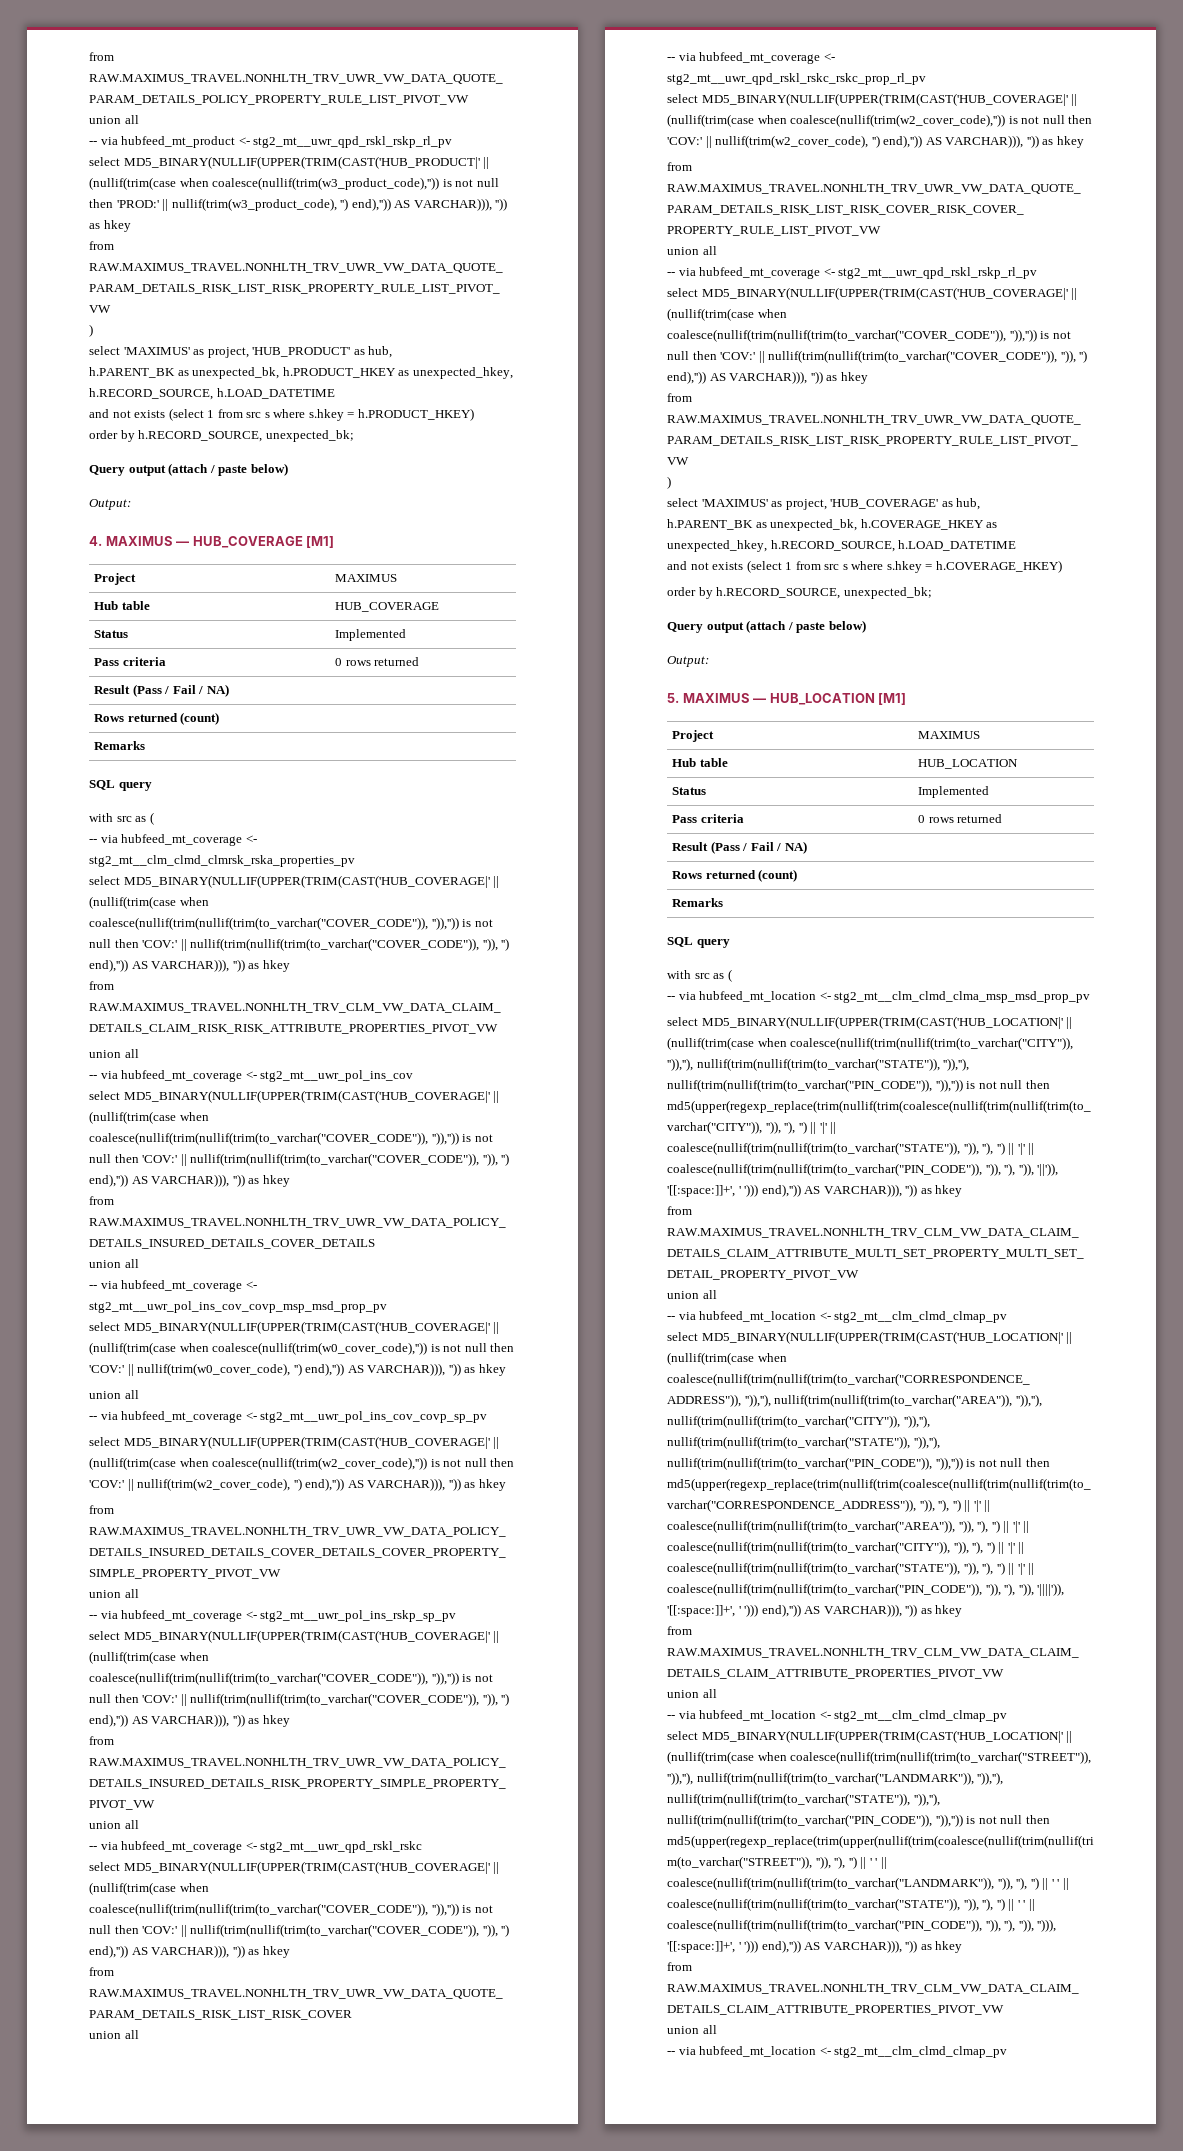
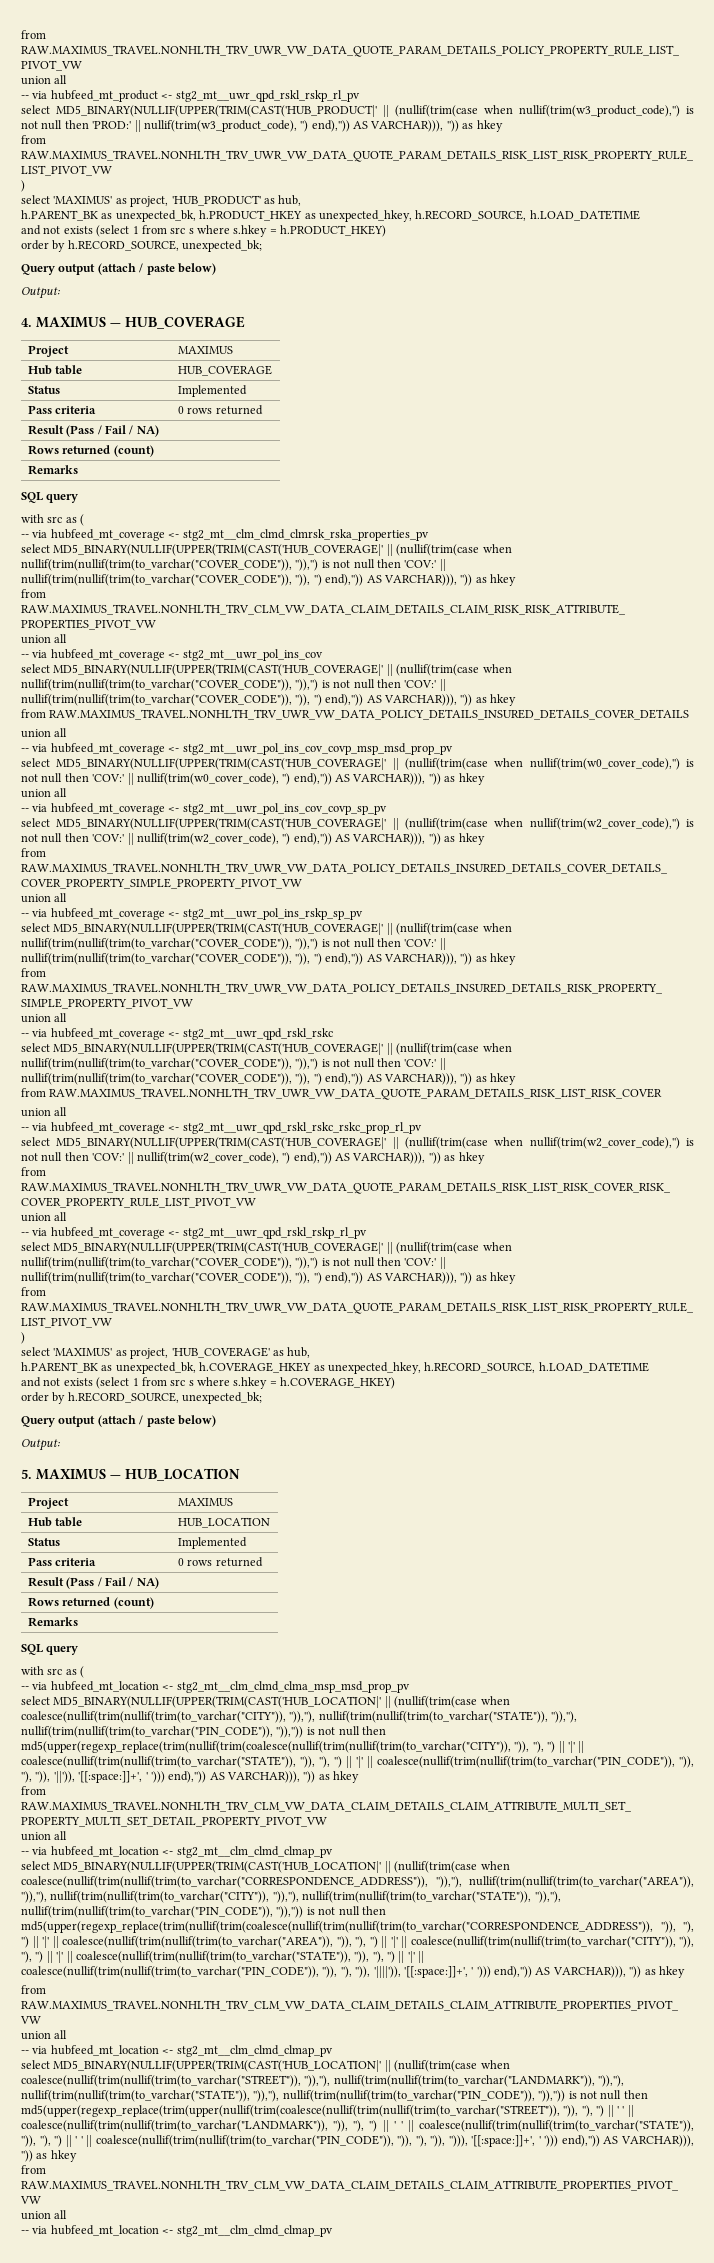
[212,177,440,190] coalesce(nullif(trim(w3_product_code),'')) -> [519,105,680,117] nullif(trim(w3_product_code),'')
[306,536,335,548] [M1] -> (245, 322) none
[89,917,459,930] coalesce(nullif(trim(nullif(trim(to_varchar("COVER_CODE")), '')),'')) -> [21,559,319,571] nullif(trim(nullif(trim(to_varchar("COVER_CODE")), '')),'')
[89,1132,459,1145] coalesce(nullif(trim(nullif(trim(to_varchar("COVER_CODE")), '')),'')) -> [21,679,319,691] nullif(trim(nullif(trim(to_varchar("COVER_CODE")), '')),'')
[212,1342,428,1355] coalesce(nullif(trim(w0_cover_code),'')) -> [529,758,680,770] nullif(trim(w0_cover_code),'')
[212,1457,428,1470] coalesce(nullif(trim(w2_cover_code),'')) -> [529,818,680,830] nullif(trim(w2_cover_code),'')
[89,1672,459,1685] coalesce(nullif(trim(nullif(trim(to_varchar("COVER_CODE")), '')),'')) -> [21,938,319,950] nullif(trim(nullif(trim(to_varchar("COVER_CODE")), '')),'')
[89,1903,459,1916] coalesce(nullif(trim(nullif(trim(to_varchar("COVER_CODE")), '')),'')) -> [21,1058,319,1070] nullif(trim(nullif(trim(to_varchar("COVER_CODE")), '')),'')
[790,114,1006,127] coalesce(nullif(trim(w2_cover_code),'')) -> [529,1137,680,1149] nullif(trim(w2_cover_code),'')
[667,329,1037,342] coalesce(nullif(trim(nullif(trim(to_varchar("COVER_CODE")), '')),'')) -> [21,1257,319,1269] nullif(trim(nullif(trim(to_varchar("COVER_CODE")), '')),'')
[878,693,907,705] [M1] -> (240, 1474) none

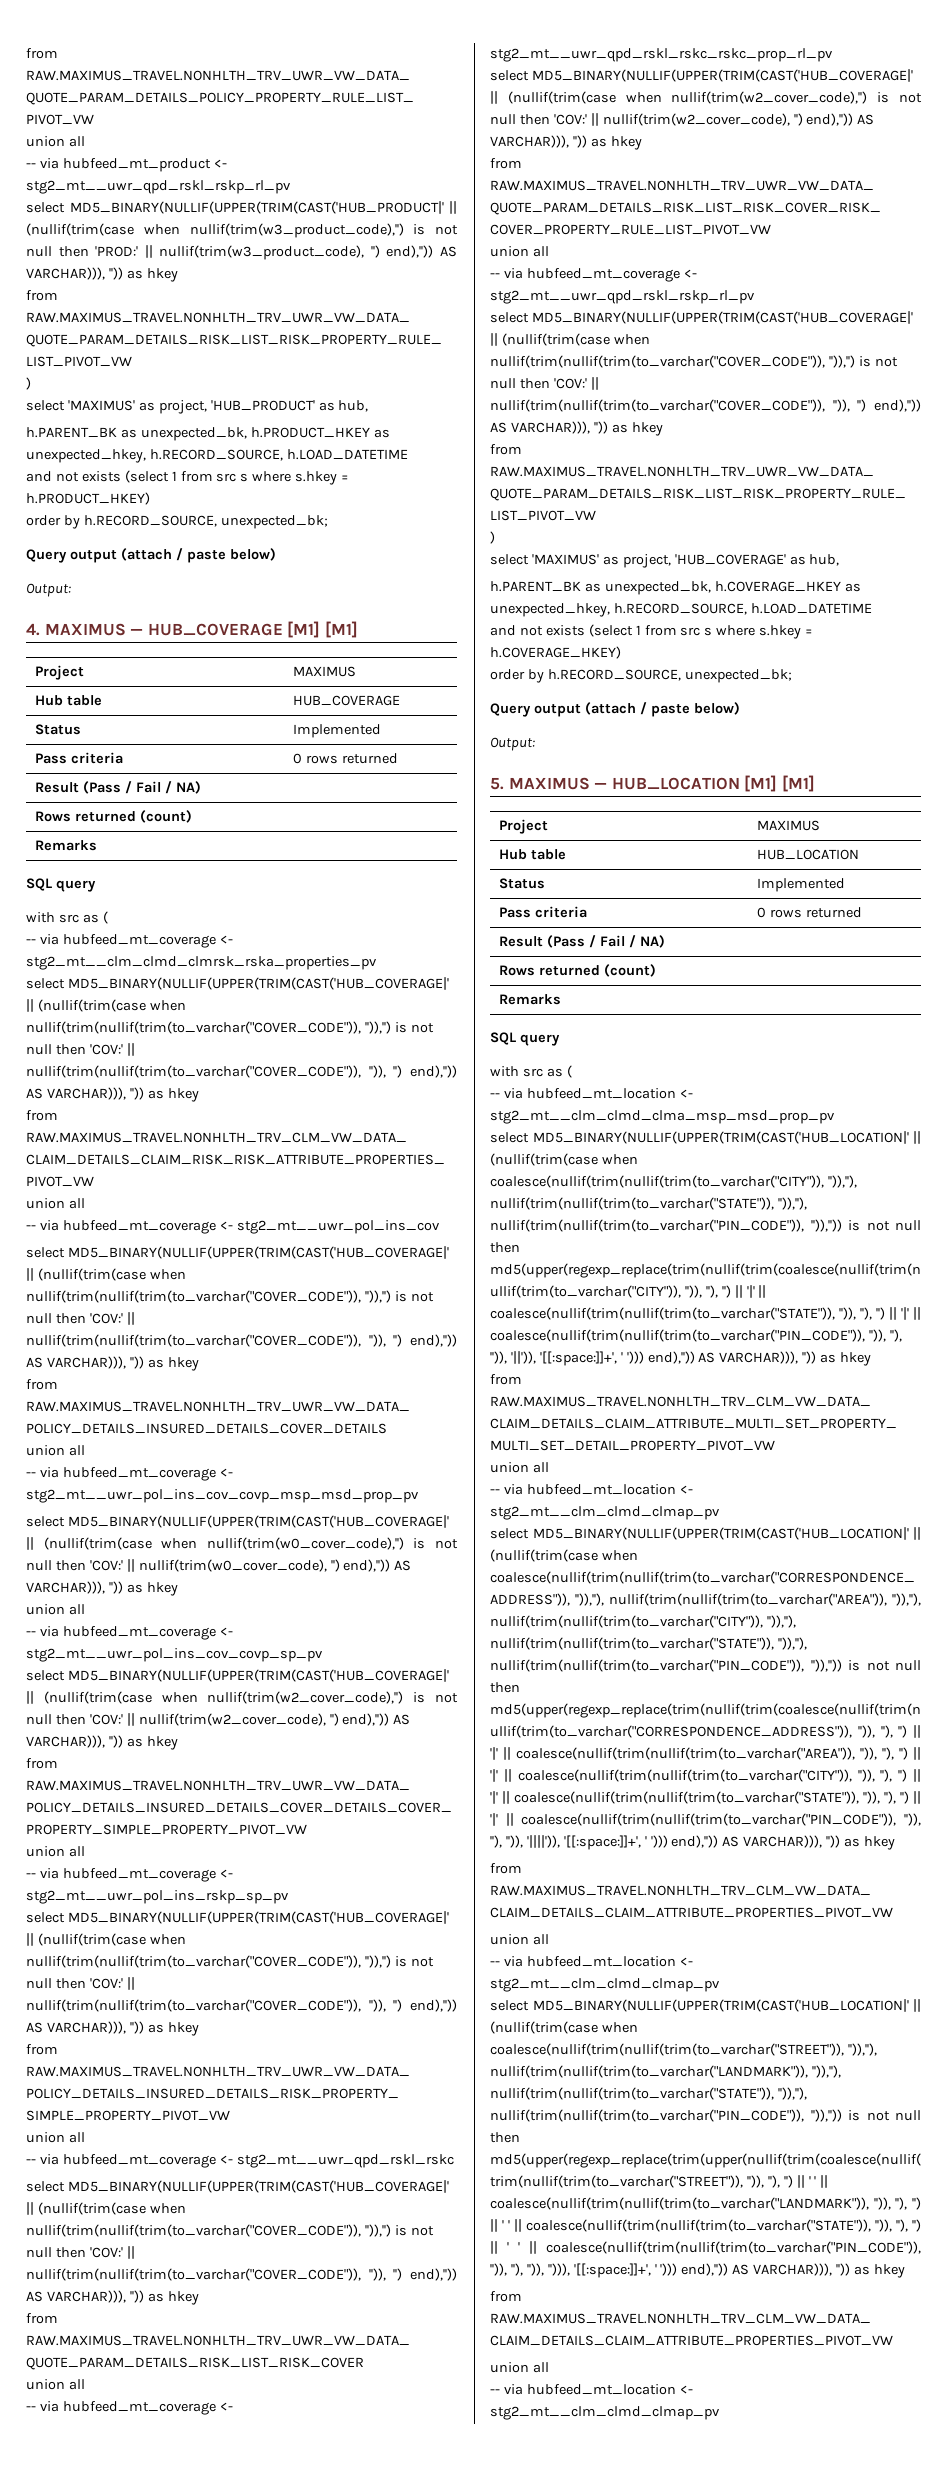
(245, 322) none -> [287,621,358,638] [M1] [M1]
(240, 1474) none -> [744,775,815,792] [M1] [M1]

